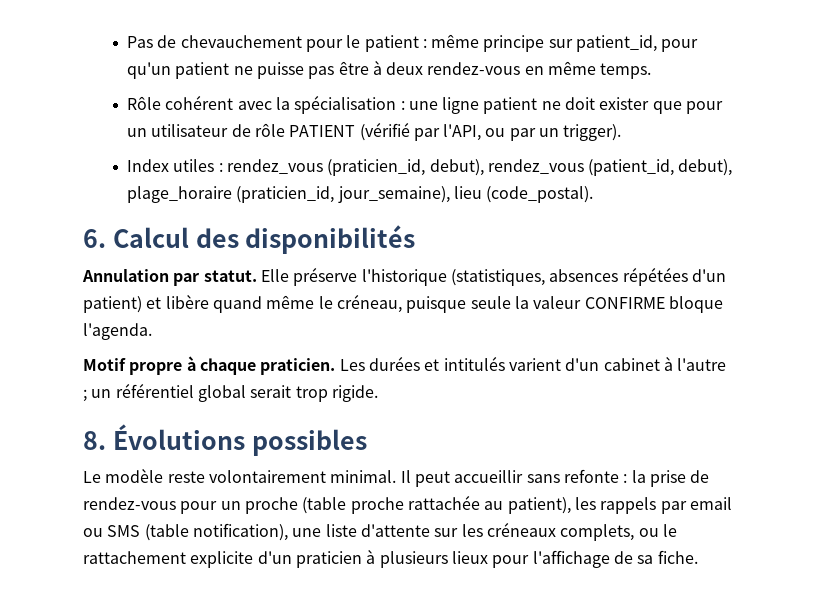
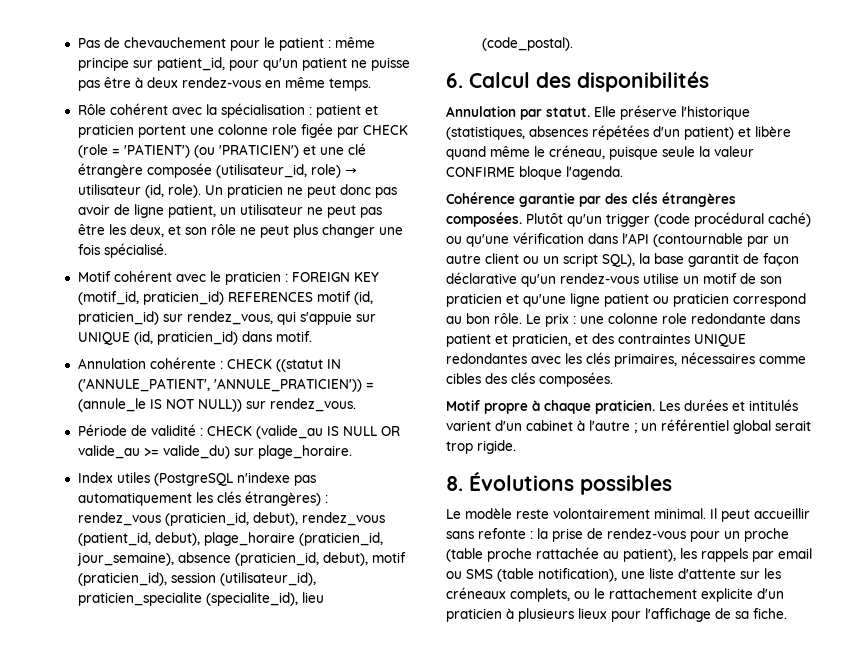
[408,97,724,114] [126,122,622,141] [126,159,215,172] une ligne patient ne doit exister que pour un utilisateur de rôle PATIENT (vérifié par l'API, ou par un trigger). // Index utiles -> [315,104,378,118] [77,123,408,138] [77,143,366,158] [77,163,357,178] [77,184,397,198] [77,204,382,218] [77,224,403,238] [77,243,167,258] [77,270,379,285] [77,291,373,305] [77,311,376,325] [77,331,312,345] [77,357,341,372] [77,378,374,392] [77,398,356,412] [77,424,400,439] [77,445,352,459] [77,472,316,486] [77,491,321,506] patient et praticien portent une colonne role figée par CHECK (role = 'PATIENT') (ou 'PRATICIEN') et une clé étrangère composée (utilisateur_id, role) → utilisateur (id, role). Un praticien ne peut donc pas avoir de ligne patient, un utilisateur ne peut pas être les deux, et son rôle ne peut plus changer une fois spécialisé. // Motif cohérent avec le praticien : FOREIGN KEY (motif_id, praticien_id) REFERENCES motif (id, praticien_id) sur rendez_vous, qui s'appuie sur UNIQUE (id, praticien_id) dans motif. // Annulation cohérente : CHECK ((statut IN ('ANNULE_PATIENT', 'ANNULE_PRATICIEN')) = (annule_le IS NOT NULL)) sur rendez_vous. // Période de validité : CHECK (valide_au IS NULL OR valide_au >= valide_du) sur plage_horaire. // Index utiles (PostgreSQL n'indexe pas automatiquement les clés étrangères)
(450, 194) none -> [177,552,406,566] [77,572,316,586] [77,592,298,606] absence (praticien_id, debut), motif (praticien_id), session (utilisateur_id), praticien_specialite (specialite_id),
(152, 331) none -> [446,192,736,207] [446,212,811,227] [446,232,789,247] [446,253,799,267] [446,272,782,287] [446,293,806,307] [446,313,800,327] [446,333,746,347] [446,352,806,367] [446,372,613,387] // Cohérence garantie par des clés étrangères composées. Plutôt qu'un trigger (code procédural caché) ou qu'une vérification dans l'API (contournable par un autre client ou un script SQL), la base garantit de façon déclarative qu'un rendez-vous utilise un motif de son praticien et qu'une ligne patient ou praticien correspond au bon rôle. Le prix : une colonne role redondante dans patient et praticien, et des contraintes UNIQUE redondantes avec les clés primaires, nécessaires comme cibles des clés composées.

